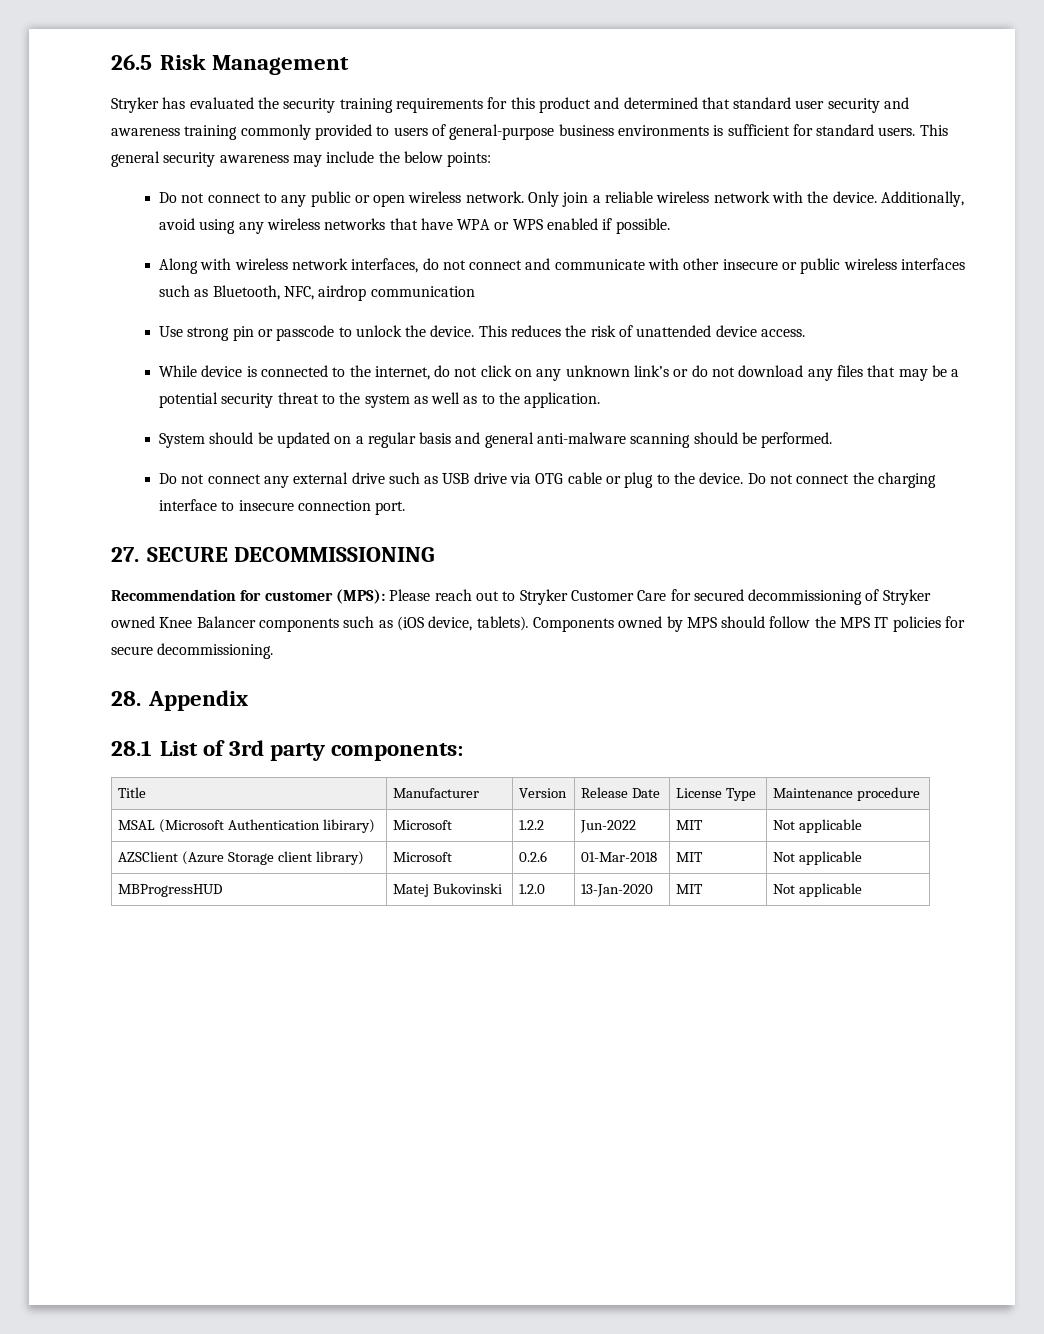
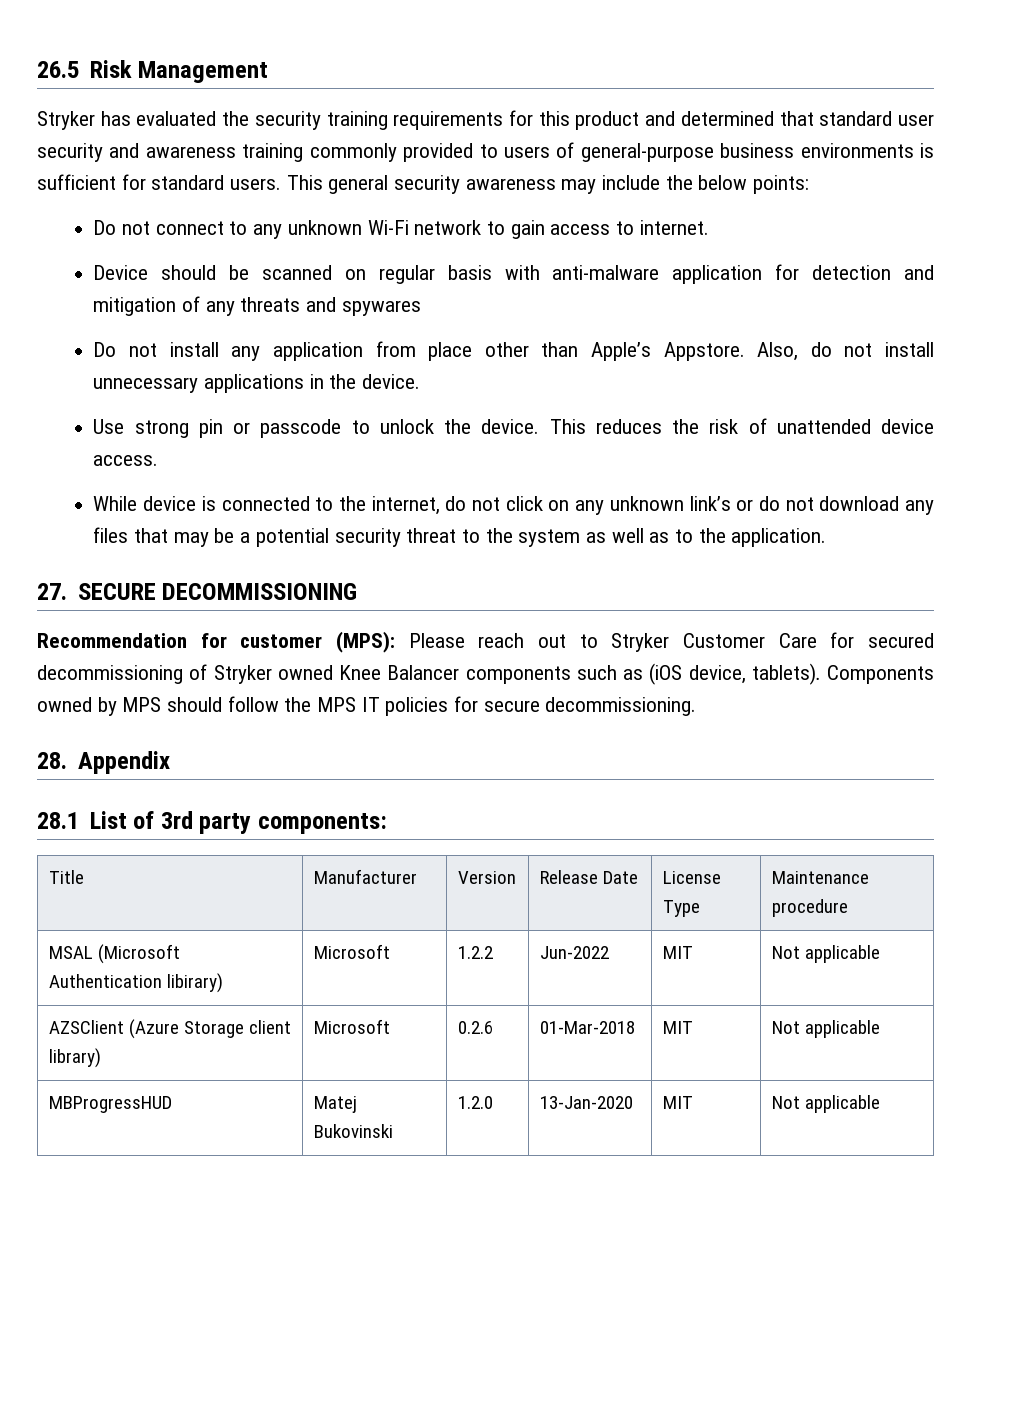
[310,191,964,207] [158,218,670,234] [158,258,966,274] [158,285,475,301] public or open wireless network. Only join a reliable wireless network with the device. Additionally, avoid using any wireless networks that have WPA or WPS enabled if possible. // Along with wireless network interfaces, do not connect and communicate with other insecure or public wireless interfaces such as Bluetooth, NFC, airdrop communication -> [287,220,709,239] [93,264,935,284] [93,296,421,316] [93,341,935,361] [93,374,421,393] unknown Wi-Fi network to gain access to internet. // Device should be scanned on regular basis with anti-malware application for detection and mitigation of any threats and spywares // Do not install any application from place other than Apple’s Appstore. Also, do not install unnecessary applications in the device.
[158,432,833,448] [158,472,936,488] [158,499,406,515] // System should be updated on a regular basis and general anti-malware scanning should be performed. // Do not connect any external drive such as USB drive via OTG cable or plug to the device. Do not connect the charging interface to insecure connection port. -> (827, 537) none

